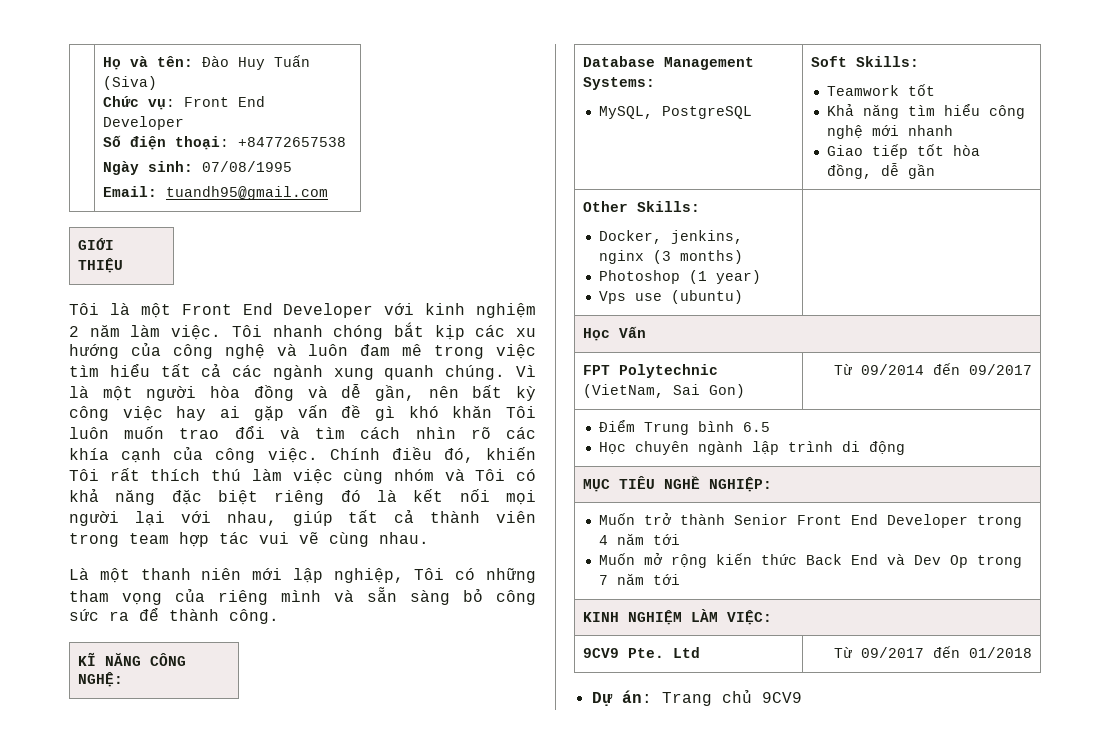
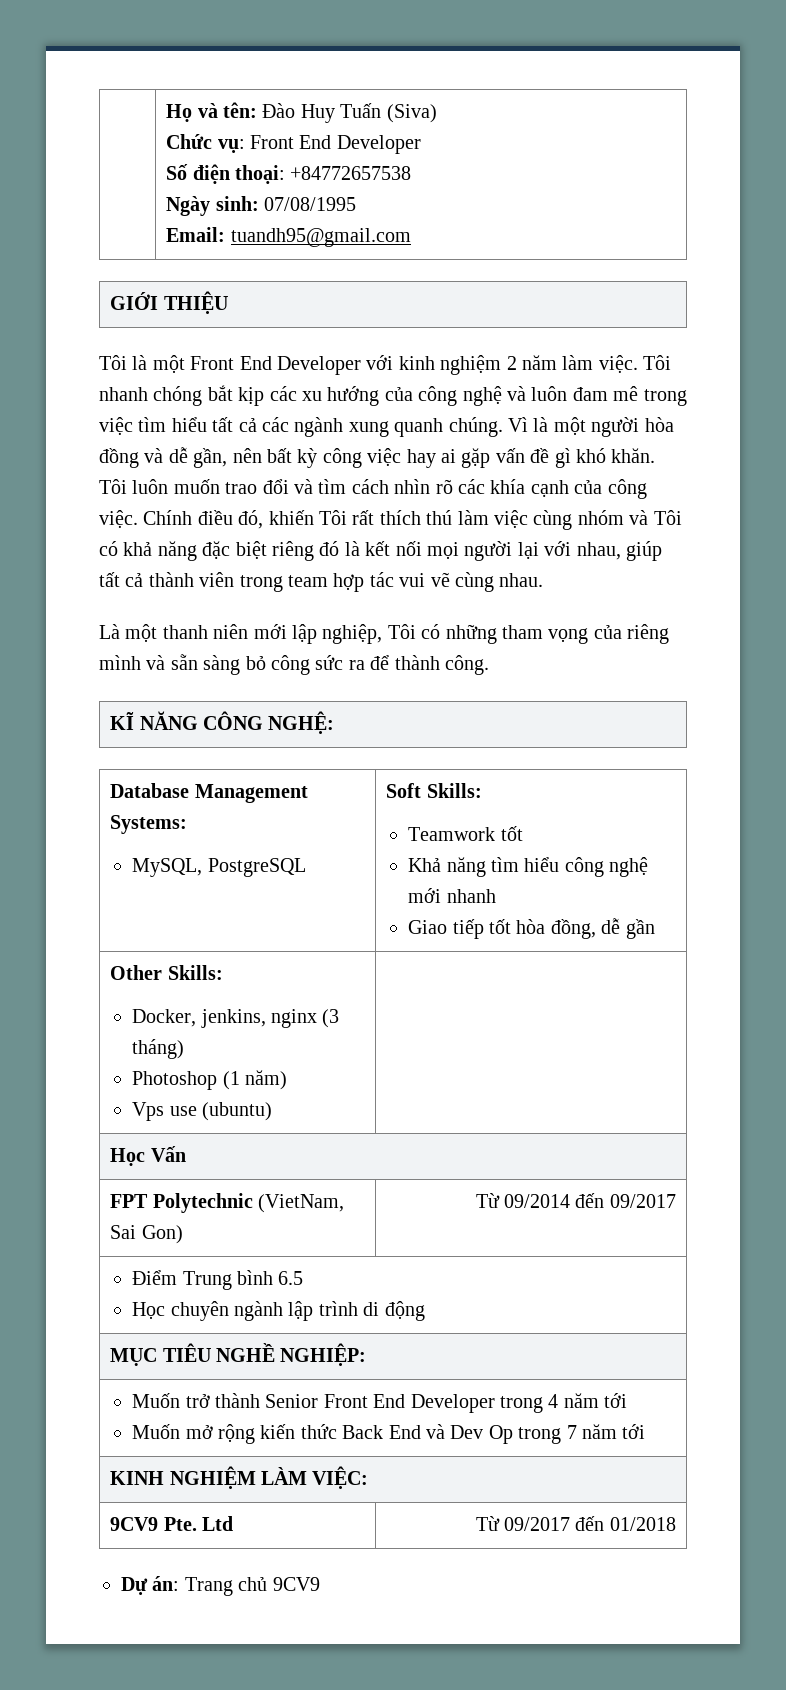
[452,406,493,418] khăn -> [611,448,656,463] khăn.
[679,250,743,264] months) -> [132,1039,185,1059] tháng)
[715,270,761,284] year) -> [245,1070,288,1090] năm)

